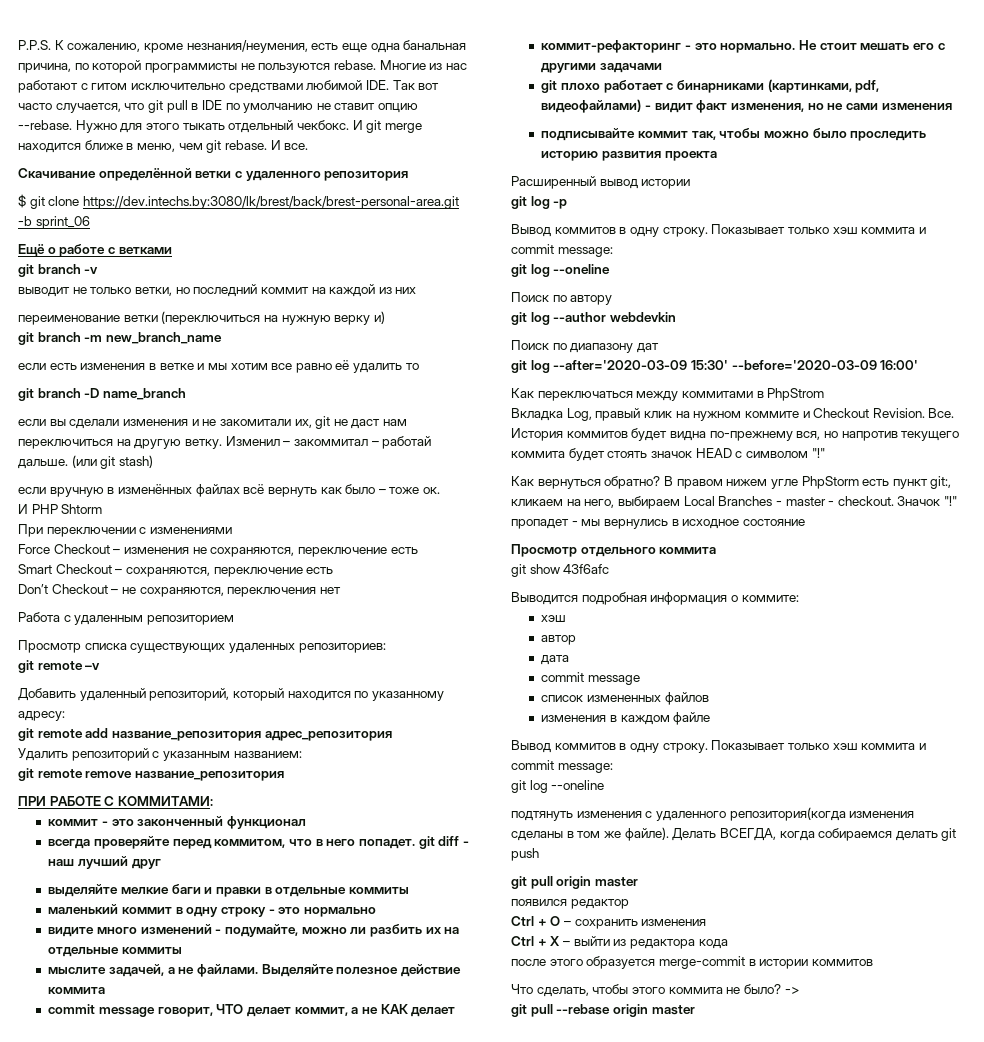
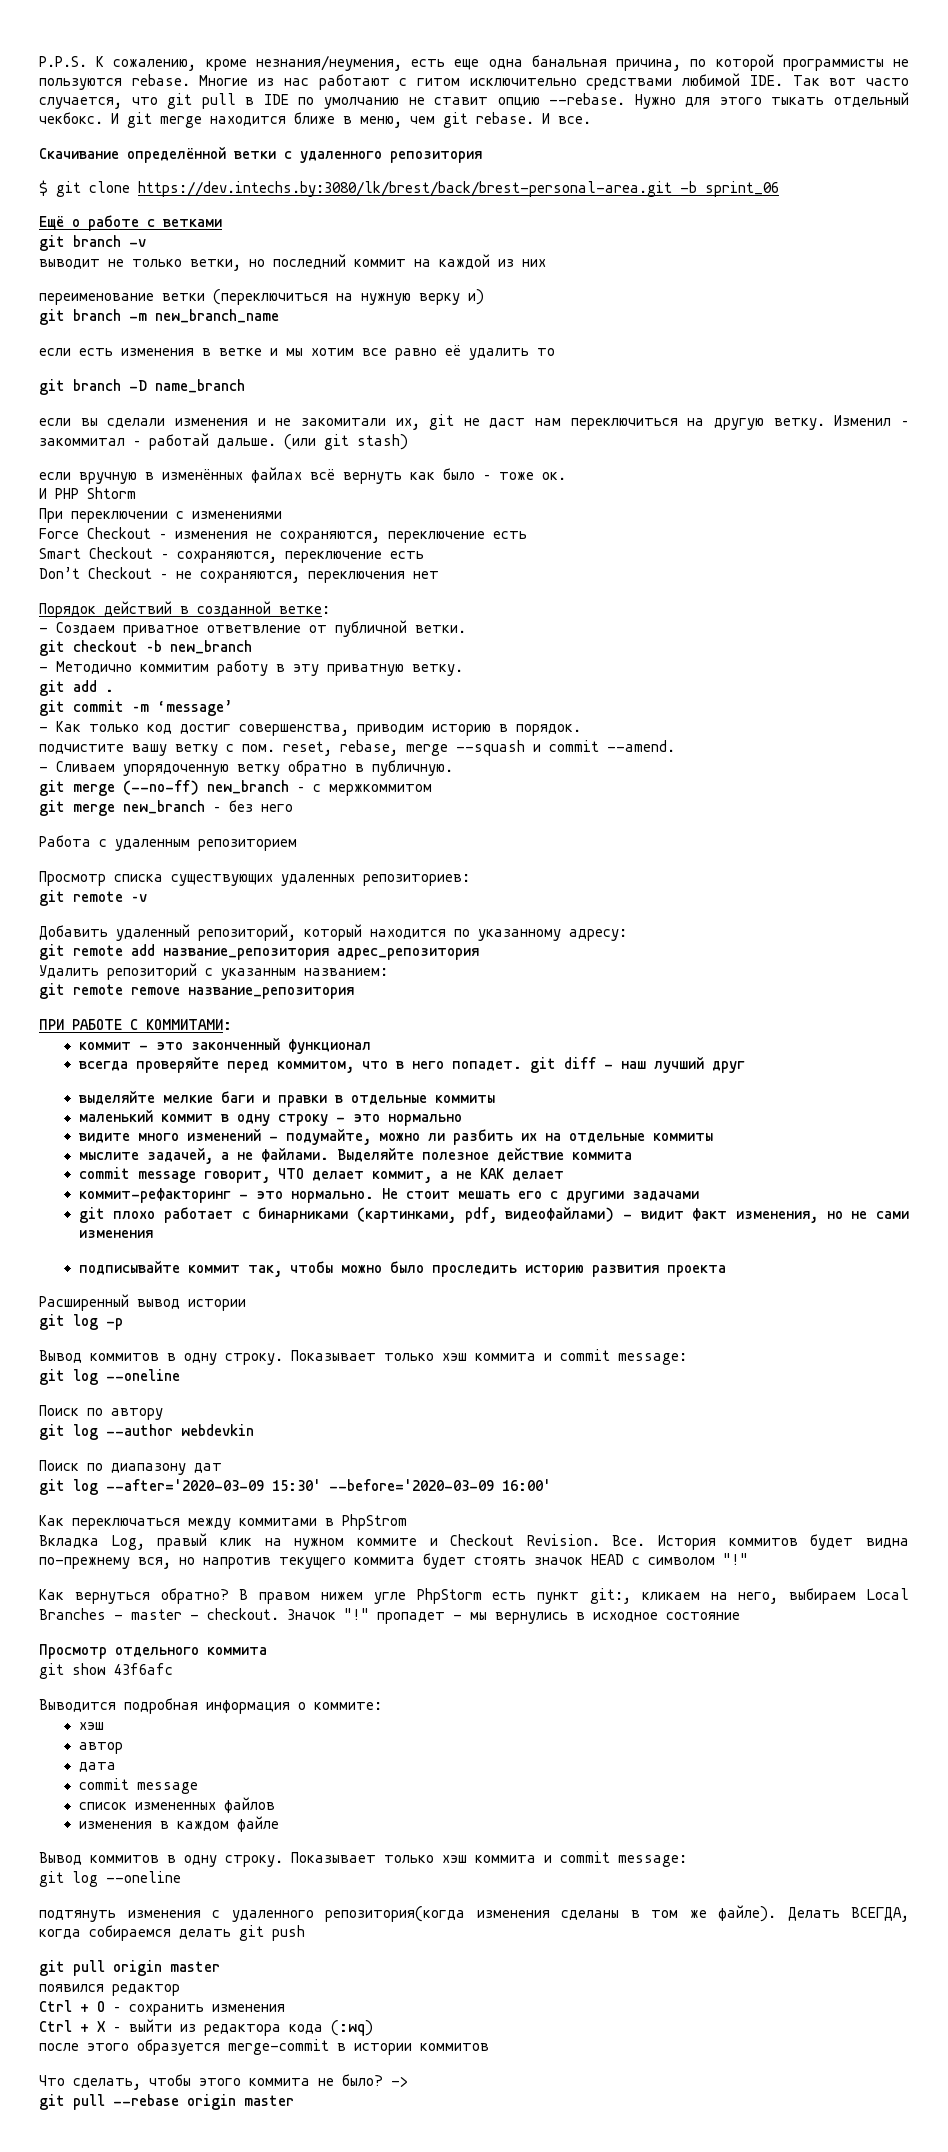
(341, 590) none -> [39,601,330,618] [39,620,466,637] [39,640,252,656] [39,660,463,676] [39,680,114,696] [39,700,233,716] [39,721,581,736] [39,740,675,756] [39,760,453,776] [39,780,432,796] [39,800,293,816] // Порядок действий в созданной ветке: // - Создаем приватное ответвление от публичной ветки. // git checkout –b new_branch // - Методично коммитим работу в эту приватную ветку. // git add . // git commit –m ‘message’ // - Как только код достиг совершенства, приводим историю в порядок. // подчистите вашу ветку с пом. reset, rebase, merge --squash и commit --amend. // - Сливаем упорядоченную ветку обратно в публичную. // git merge (--no-ff) new_branch – с мержкоммитом // git merge new_branch – без него
(728, 944) none -> [331,2020,373,2036] (:wq)

